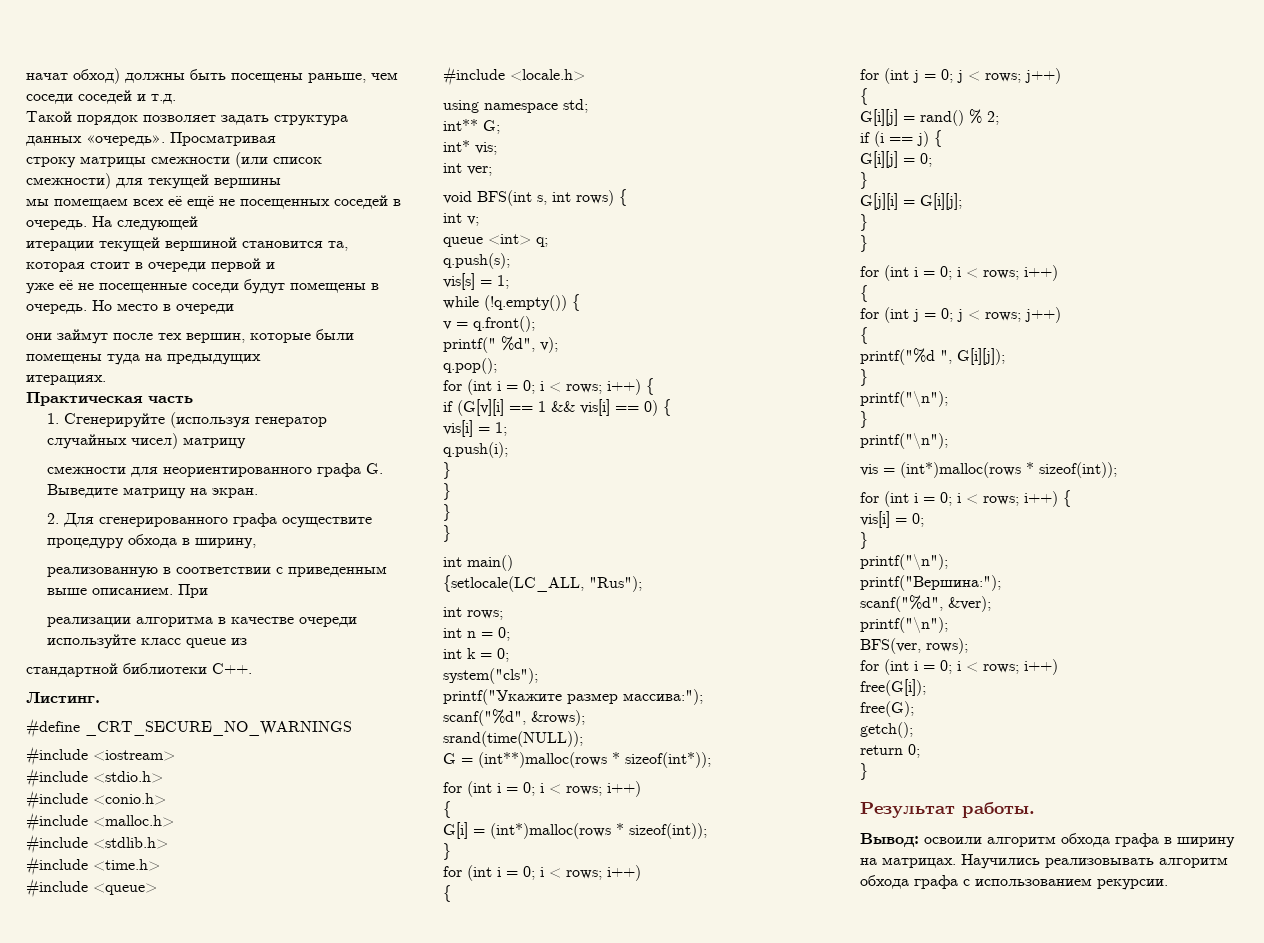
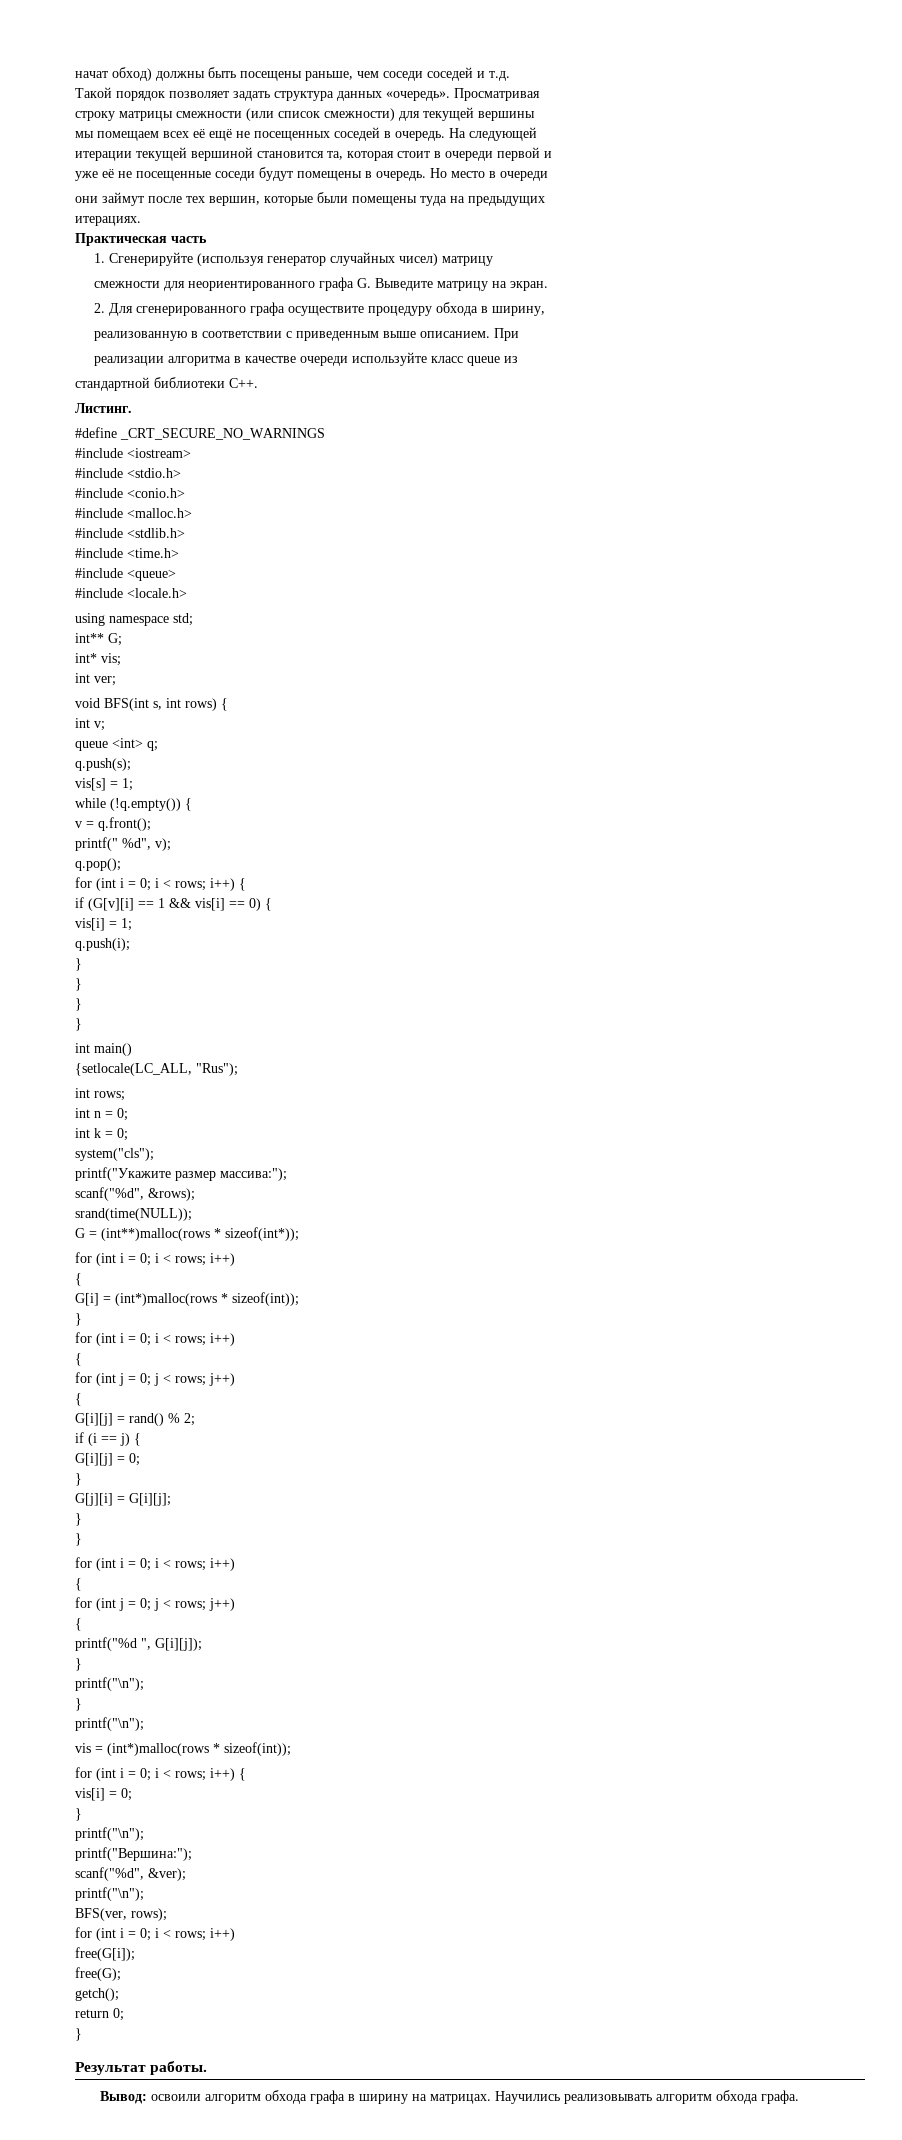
[914,875,1168,890] графа с использованием рекурсии. -> [761,2090,800,2104] графа.

